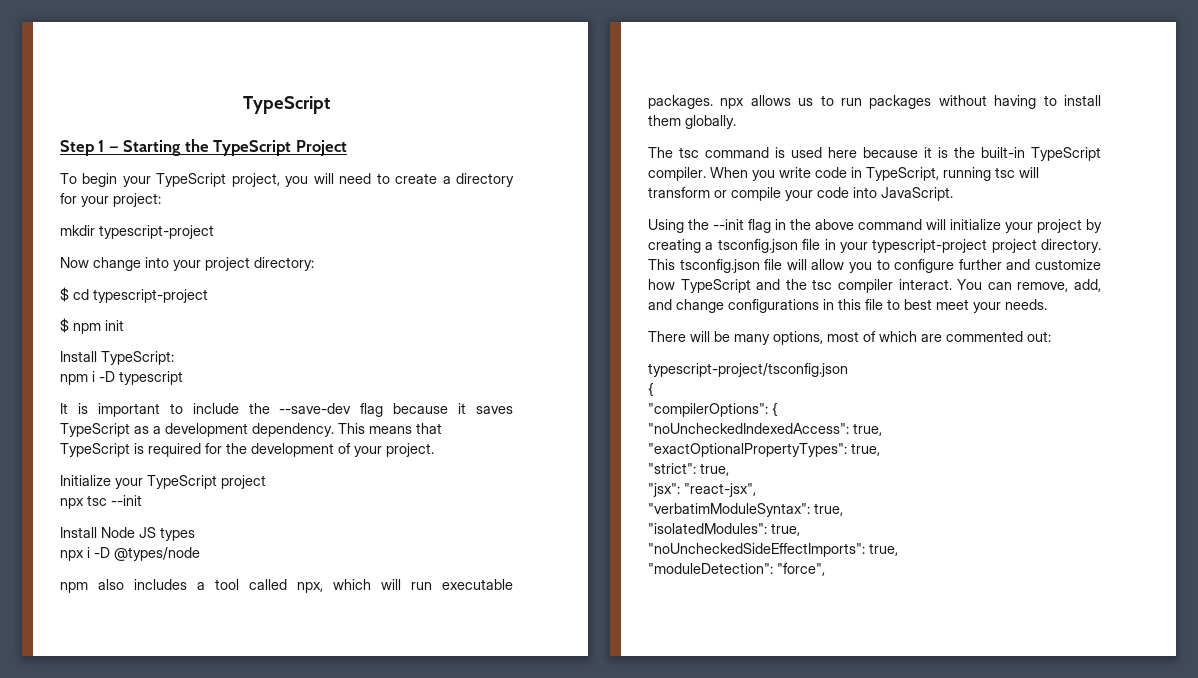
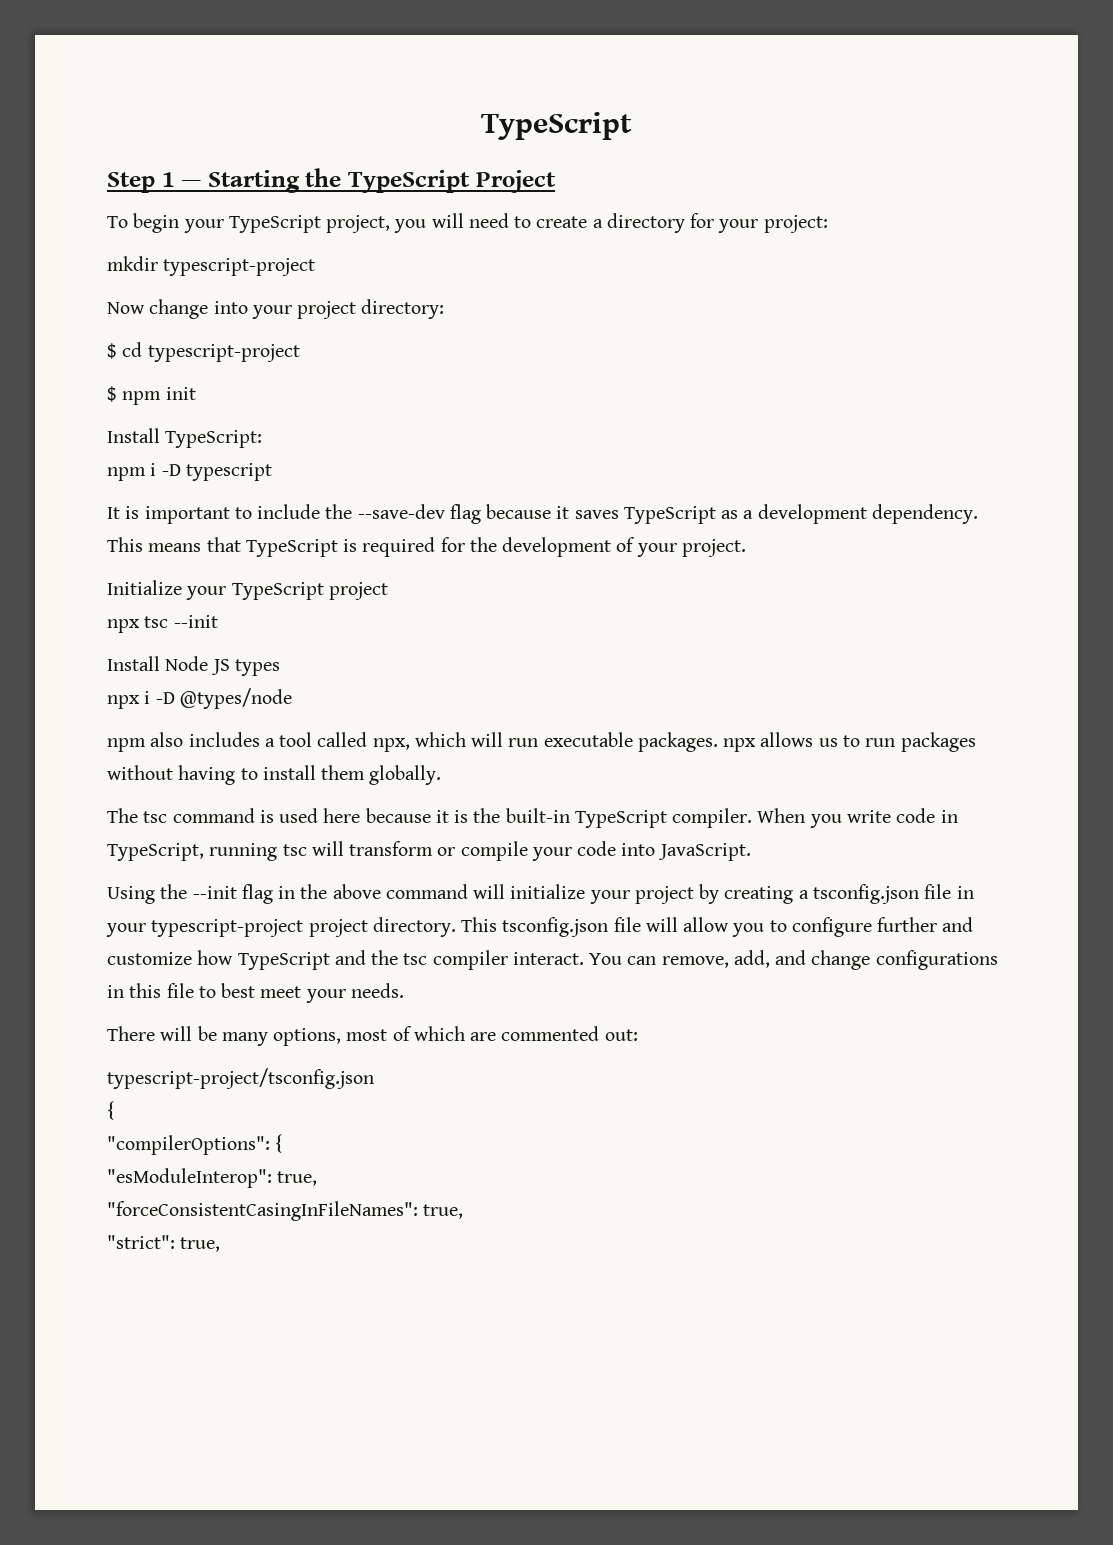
[648,423,882,436] [648,443,847,457] "noUncheckedIndexedAccess": true, // "exactOptionalPropertyTypes": -> [107,1168,318,1188] [107,1201,418,1221] "esModuleInterop": true, // "forceConsistentCasingInFileNames":
[648,483,756,497] [648,503,843,517] [648,523,800,536] [648,543,898,557] [648,563,825,576] // "jsx": "react-jsx", // "verbatimModuleSyntax": true, // "isolatedModules": true, // "noUncheckedSideEffectImports": true, // "moduleDetection": "force", -> (221, 1244) none

